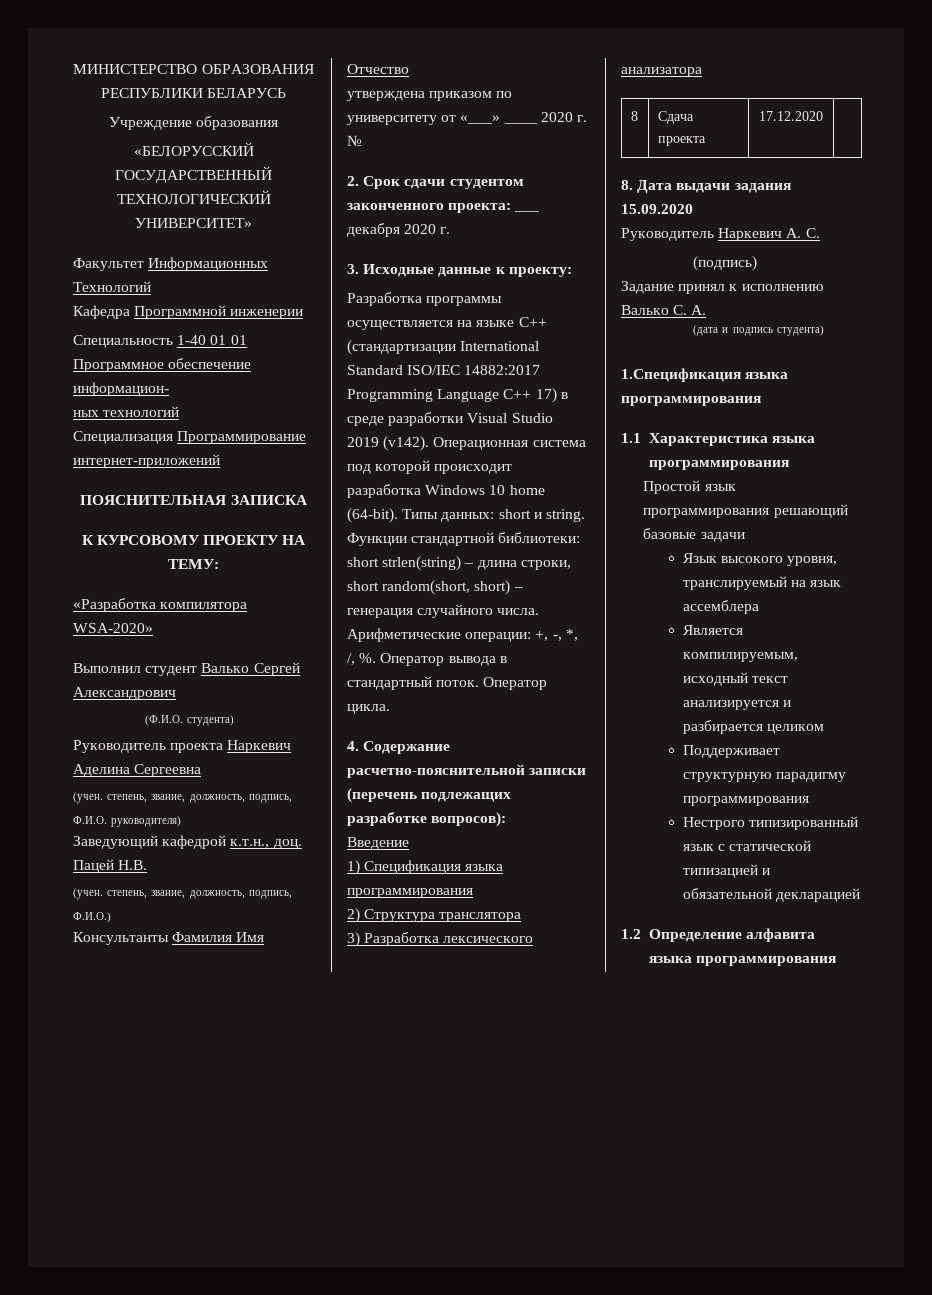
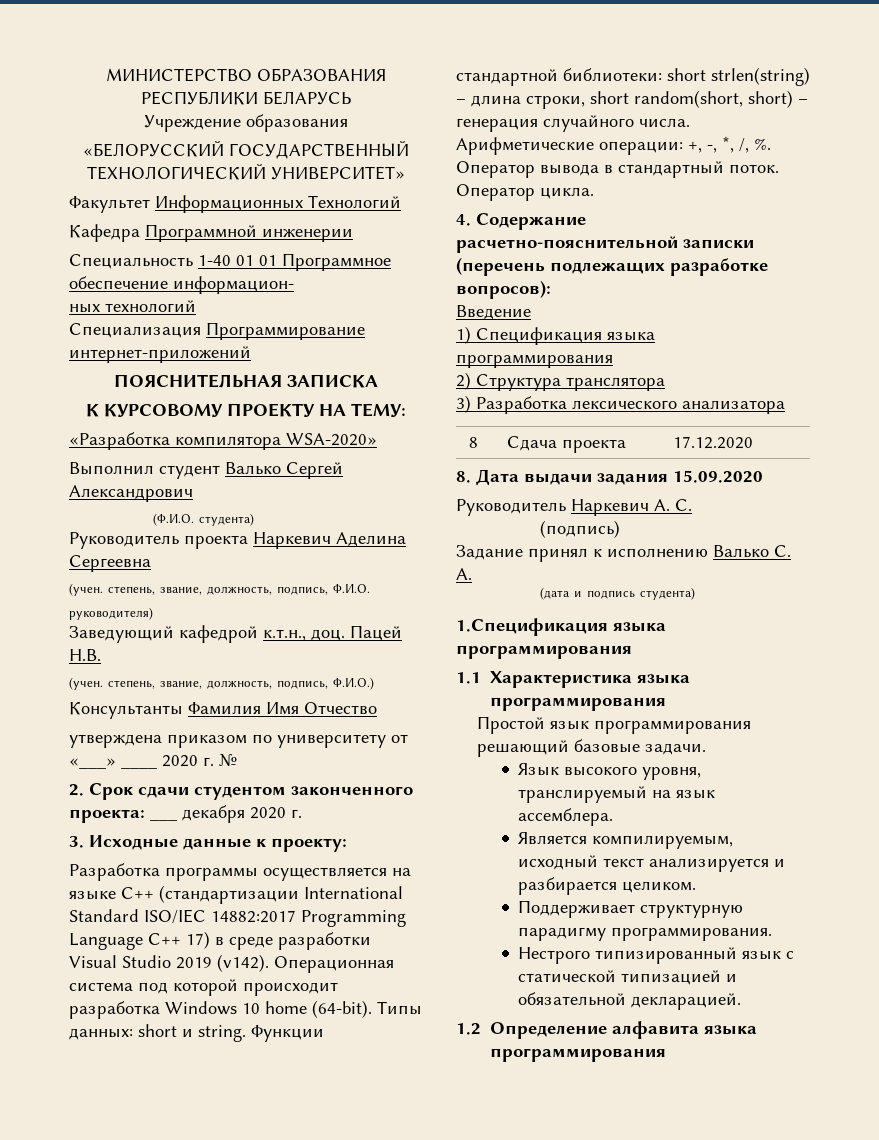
[700,532,745,542] задачи -> [644,743,706,755] задачи.
[682,600,759,614] ассемблера -> [518,808,614,826] ассемблера.
[767,724,825,734] целиком -> [622,881,697,893] целиком.
[682,796,809,806] программирования -> [611,927,773,941] программирования.
[776,888,861,902] декларацией -> [631,993,742,1010] декларацией.

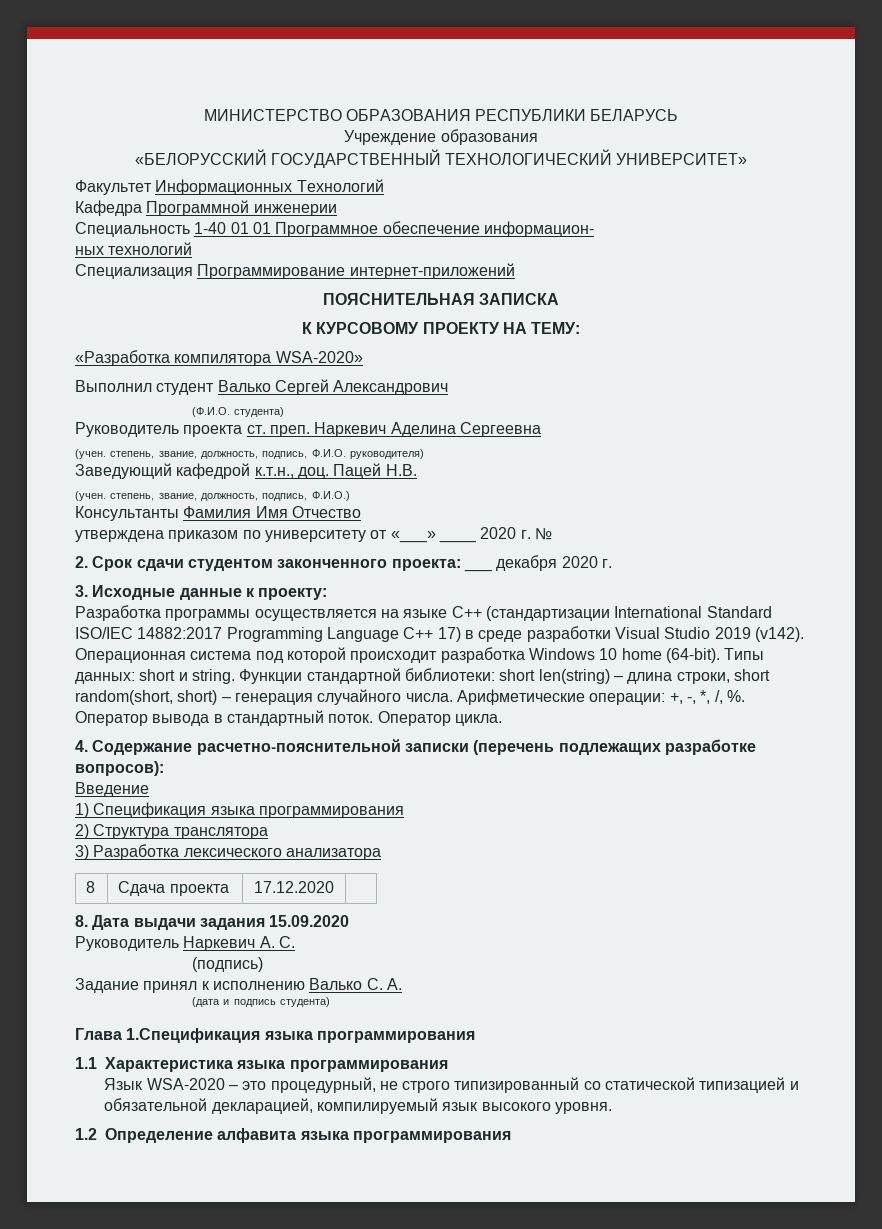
(248, 542) none -> [246,425,310,437] ст. преп.
[711,67,810,86] strlen(string) -> [538,669,610,684] len(string)
(695, 593) none -> [75,1028,122,1040] Глава
[476,716,751,734] [476,739,706,757] [518,763,702,780] [518,786,716,803] [518,808,614,826] [518,832,734,849] [518,855,786,872] [518,877,697,895] [518,900,744,918] [518,927,773,941] [518,947,795,964] [518,970,738,985] [518,992,742,1010] Простой язык программирования решающий базовые задачи. // Язык высокого уровня, транслируемый на язык ассемблера. // Является компилируемым, исходный текст анализируется и разбирается целиком. // Поддерживает структурную парадигму программирования. // Нестрого типизированный язык с статической типизацией и обязательной декларацией. -> [104,1077,799,1093] [104,1098,612,1114] Язык WSA-2020 – это процедурный, не строго типизированный со статической типизацией и обязательной декларацией, компилируемый язык высокого уровня.

